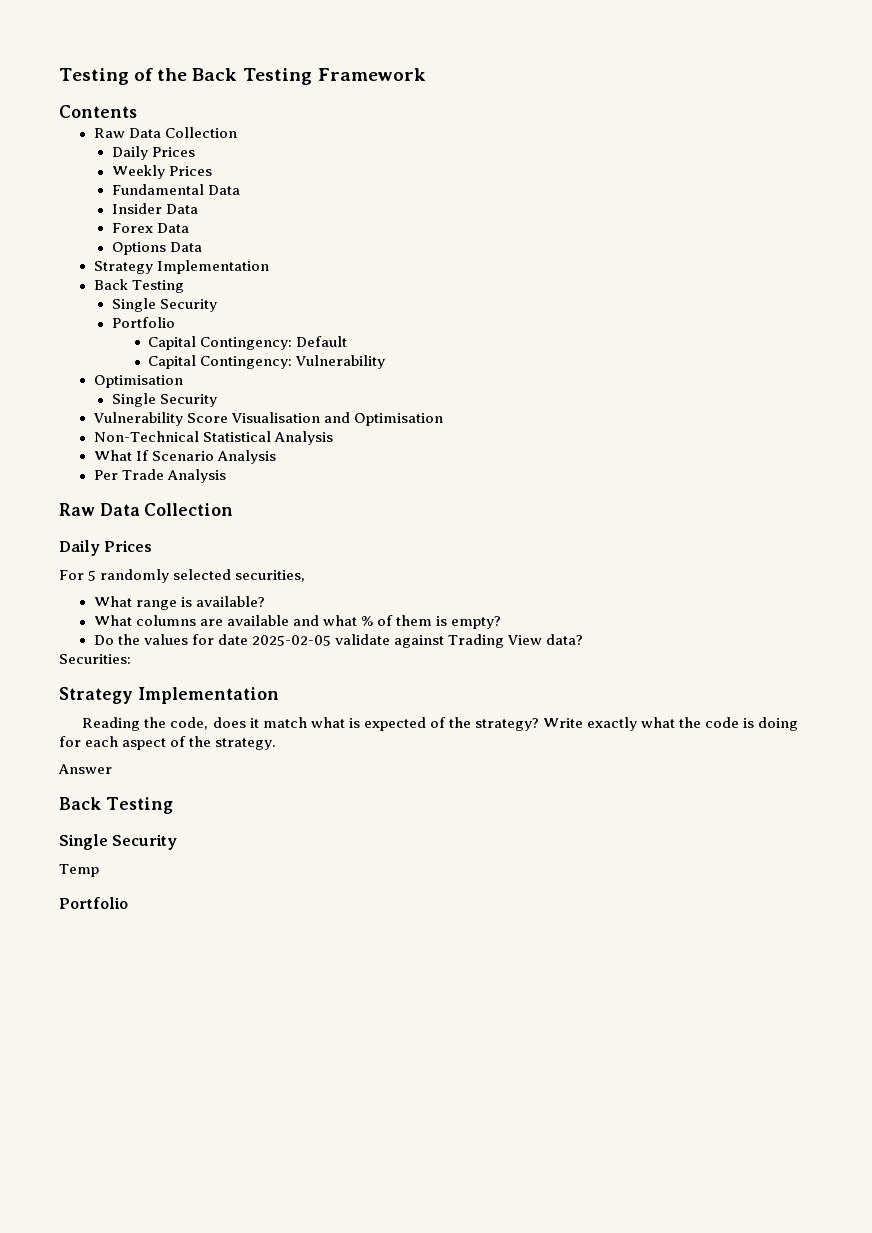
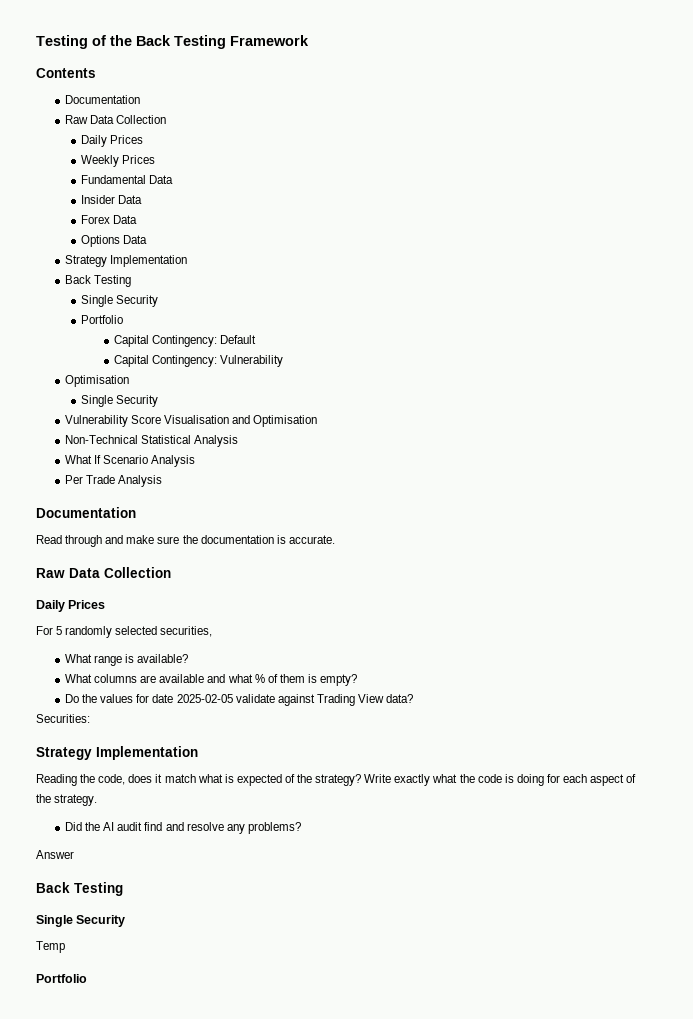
(137, 111) none -> [64,95,140,104] // Documentation
(226, 476) none -> [36,507,136,518] [36,535,335,547] // Documentation // Read through and make sure the documentation is accurate.
(277, 744) none -> [64,822,301,834] // Did the AI audit find and resolve any problems?

